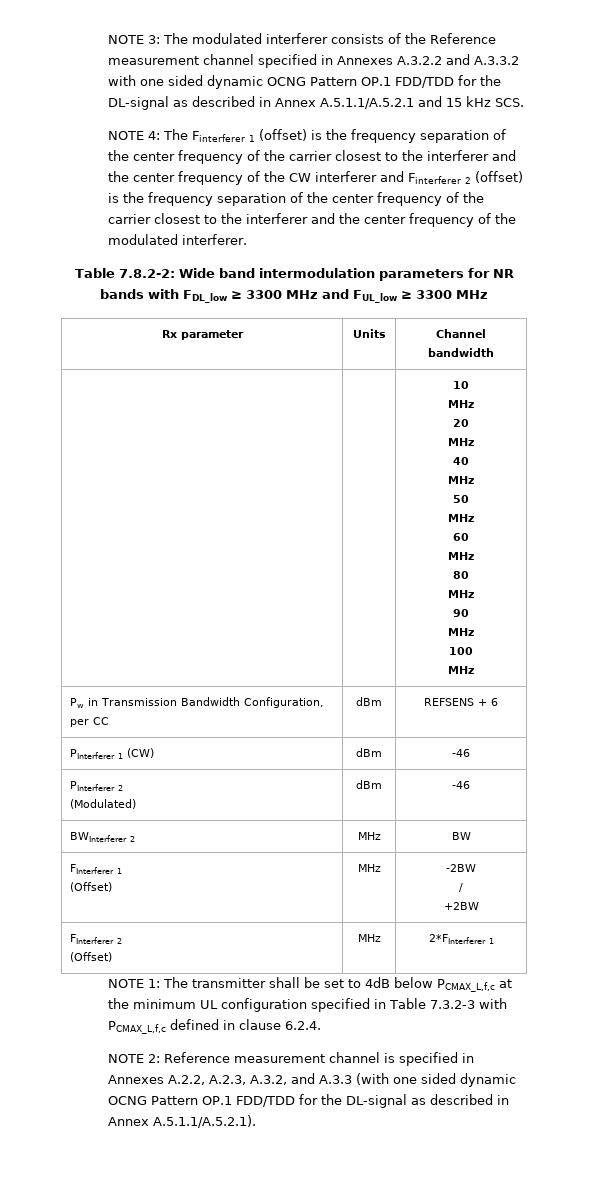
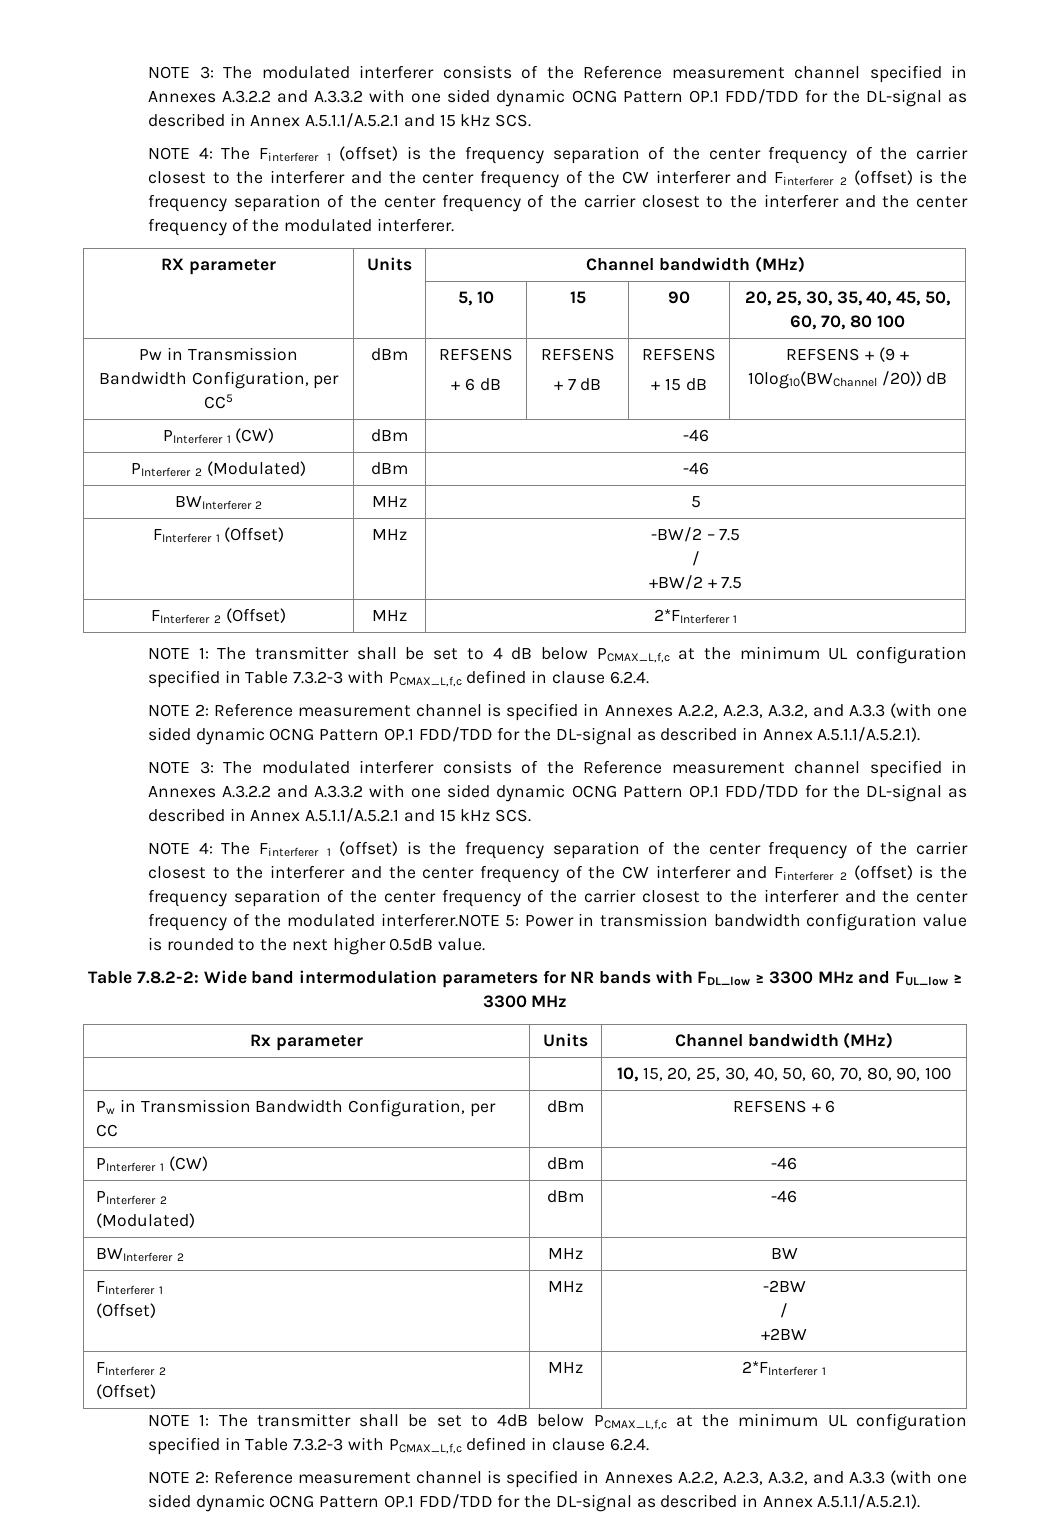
(247, 239) none -> [161,258,276,275] [367,257,412,271] [586,256,805,273] [458,291,494,306] [569,291,586,304] [668,291,690,304] [745,291,950,306] [790,315,905,330] [139,347,298,361] [98,371,340,389] [204,394,233,409] [371,348,408,361] [439,348,513,361] [451,378,501,391] [540,348,615,361] [553,378,602,391] [642,348,716,361] [651,378,707,391] [786,347,909,362] [747,371,948,389] [162,428,275,444] [371,429,408,442] [682,429,709,442] [131,461,306,477] [371,462,408,475] [682,462,709,475] [174,496,263,510] [372,496,407,507] [690,496,701,508] [152,527,285,543] [372,529,407,540] [650,527,741,542] [691,551,700,566] [648,575,743,590] [151,608,286,624] [372,610,407,621] [653,609,738,624] [148,646,968,664] [148,670,649,688] [148,703,968,721] [148,727,921,745] [148,760,967,778] [148,784,968,802] [148,808,532,823] [148,841,969,859] [148,865,968,883] [148,889,969,907] [148,913,968,931] [148,937,486,955] // RX parameter | Units | Channel bandwidth (MHz) // | | 5, 10 | 15 | 90 | 20, 25, 30, 35, 40, 45, 50, 60, 70, 80 100 // Pw in Transmission Bandwidth Configuration, per CC5 | dBm | REFSENS // + 6 dB | REFSENS // + 7 dB | REFSENS // + 15 dB | REFSENS + (9 + 10log10(BWChannel /20)) dB // PInterferer 1 (CW) | dBm | -46 // PInterferer 2 (Modulated) | dBm | -46 // BWInterferer 2 | MHz | 5 // FInterferer 1 (Offset) | MHz | -BW/2 – 7.5 // / // +BW/2 + 7.5 // FInterferer 2 (Offset) | MHz | 2*FInterferer 1 // NOTE 1: The transmitter shall be set to 4 dB below PCMAX_L,f,c at the minimum UL configuration specified in Table 7.3.2-3 with PCMAX_L,f,c defined in clause 6.2.4. // NOTE 2: Reference measurement channel is specified in Annexes A.2.2, A.2.3, A.3.2, and A.3.3 (with one sided dynamic OCNG Pattern OP.1 FDD/TDD for the DL-signal as described in Annex A.5.1.1/A.5.2.1). // NOTE 3: The modulated interferer consists of the Reference measurement channel specified in Annexes A.3.2.2 and A.3.3.2 with one sided dynamic OCNG Pattern OP.1 FDD/TDD for the DL-signal as described in Annex A.5.1.1/A.5.2.1 and 15 kHz SCS. // NOTE 4: The Finterferer 1 (offset) is the frequency separation of the center frequency of the carrier closest to the interferer and the center frequency of the CW interferer and Finterferer 2 (offset) is the frequency separation of the center frequency of the carrier closest to the interferer and the center frequency of the modulated interferer.NOTE 5: Power in transmission bandwidth configuration value is rounded to the next higher 0.5dB value.
[453,381,469,389] [448,400,474,408] [453,419,469,427] [448,438,474,446] [453,457,469,465] [448,476,474,484] [453,495,469,503] [448,514,474,522] [453,533,469,541] [448,552,474,560] [453,571,469,579] [448,590,474,598] [453,609,469,617] [448,628,474,636] [449,647,473,655] [448,666,474,674] // | | 10 // MHz // 20 // MHz // 40 // MHz // 50 // MHz // 60 // MHz // 80 // MHz // 90 // MHz // 100 // MHz -> [843,1032,894,1049] [617,1067,951,1082] (MHz) // | | 10, 15, 20, 25, 30, 40, 50, 60, 70, 80, 90, 100

